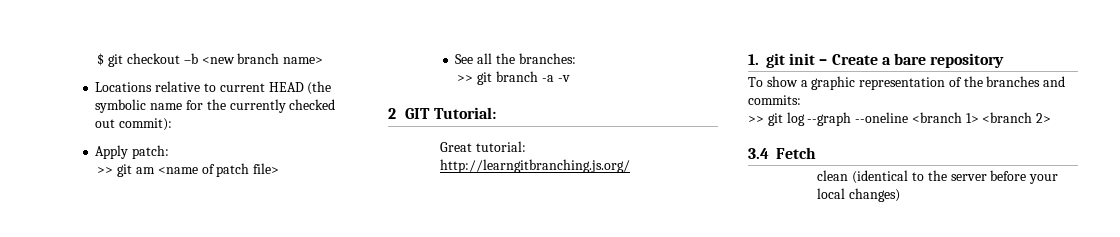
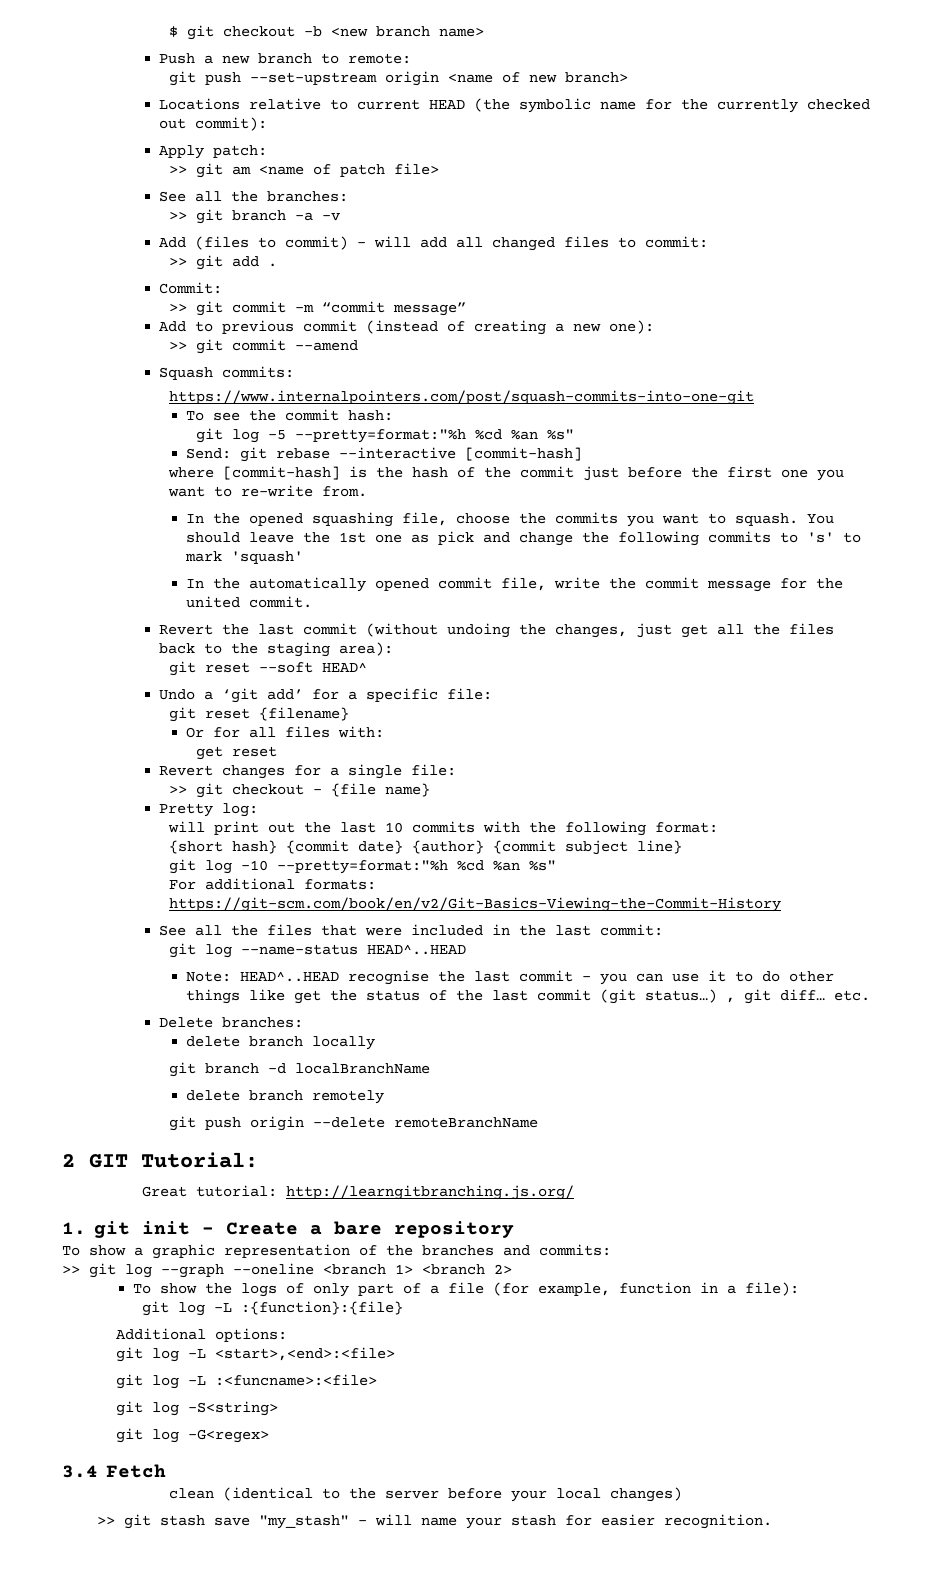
(324, 60) none -> [159,53,412,64] [169,71,629,86] // Push a new branch to remote: // git push --set-upstream origin <name of new branch>
(570, 78) none -> [159,236,709,251] [169,255,278,270] [159,282,223,294] [169,301,467,316] [159,320,655,335] [169,339,359,354] [159,366,295,380] [169,390,755,405] [186,409,394,421] [195,428,574,443] [186,447,583,462] [168,466,845,481] [168,485,368,497] [186,512,835,527] [186,531,862,546] [185,551,304,564] [186,577,844,592] [186,596,313,608] [159,623,835,638] [159,642,394,657] [169,661,368,676] [159,688,493,703] [169,707,350,722] [186,726,385,738] [195,746,277,760] [159,764,457,779] [169,783,431,798] [159,803,259,817] [168,821,719,836] [169,840,683,855] [169,859,557,874] [169,878,377,890] [169,897,782,912] [159,924,664,936] [169,943,467,958] [186,970,835,985] [186,989,871,1004] [159,1017,304,1028] [186,1036,376,1050] [169,1062,431,1077] [186,1090,385,1104] [169,1116,539,1131] // Add (files to commit) – will add all changed files to commit: // >> git add . // Commit: // >> git commit -m “commit message” // Add to previous commit (instead of creating a new one): // >> git commit --amend // Squash commits: // https://www.internalpointers.com/post/squash-commits-into-one-git // To see the commit hash: // git log -5 --pretty=format:"%h %cd %an %s" // Send: git rebase --interactive [commit-hash] // where [commit-hash] is the hash of the commit just before the first one you want to re-write from. // In the opened squashing file, choose the commits you want to squash. You should leave the 1st one as pick and change the following commits to 's' to mark 'squash' // In the automatically opened commit file, write the commit message for the united commit. // Revert the last commit (without undoing the changes, just get all the files back to the staging area): // git reset --soft HEAD^ // Undo a ‘git add’ for a specific file: // git reset {filename} // Or for all files with: // get reset // Revert changes for a single file: // >> git checkout – {file name} // Pretty log: // will print out the last 10 commits with the following format: // {short hash} {commit date} {author} {commit subject line} // git log -10 --pretty=format:"%h %cd %an %s" // For additional formats: https://git-scm.com/book/en/v2/Git-Basics-Viewing-the-Commit-History // See all the files that were included in the last commit: // git log --name-status HEAD^..HEAD // Note: HEAD^..HEAD recognise the last commit – you can use it to do other things like get the status of the last commit (git status…) , git diff… etc. // Delete branches: // delete branch locally // git branch -d localBranchName // delete branch remotely // git push origin --delete remoteBranchName
(1052, 118) none -> [132,1282,799,1297] [142,1301,404,1316] [115,1328,287,1342] [115,1347,395,1362] [115,1374,377,1389] [115,1401,278,1416] [115,1428,269,1443] // To show the logs of only part of a file (for example, function in a file): // git log -L :{function}:{file} // Additional options: // git log -L <start>,<end>:<file> // git log -L :<funcname>:<file> // git log -S<string> // git log -G<regex>
(901, 195) none -> [96,1514,772,1529] // >> git stash save "my_stash" – will name your stash for easier recognition.

